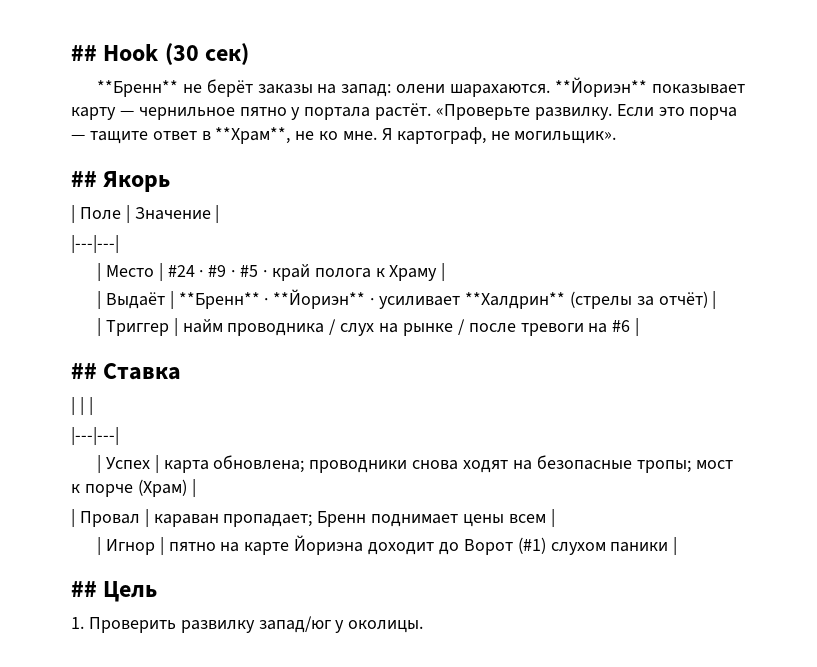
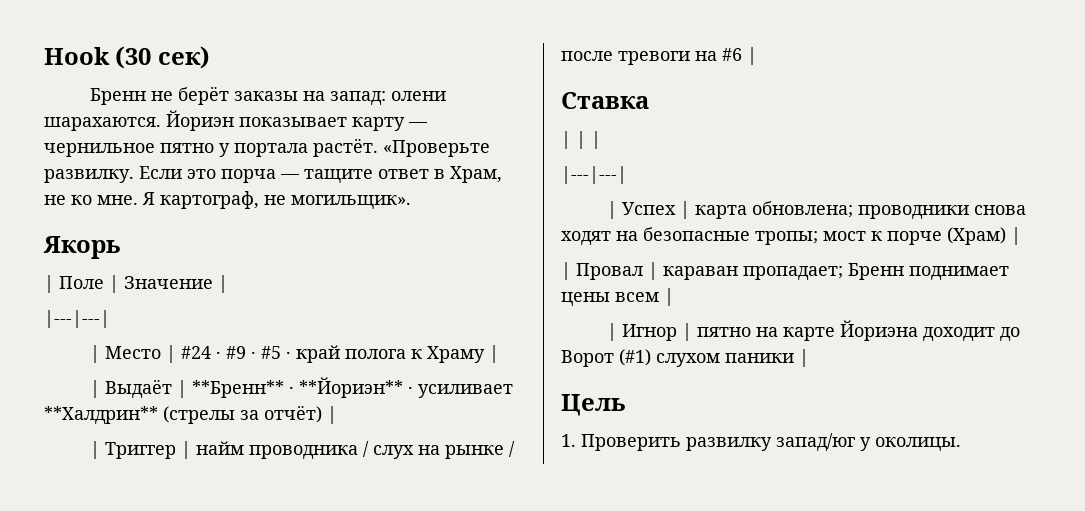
[71,45,97,61] ## -> (44, 56) none
[97,80,179,97] **Бренн** -> [89,88,146,105] Бренн
[554,77,647,97] **Йориэн** -> [166,110,234,131] Йориэн
[215,127,291,144] **Храм**, -> [450,166,502,183] Храм,
[71,171,97,187] ## -> (411, 202) none
[71,363,97,379] ## -> (757, 56) none
[71,581,97,597] ## -> (809, 358) none

